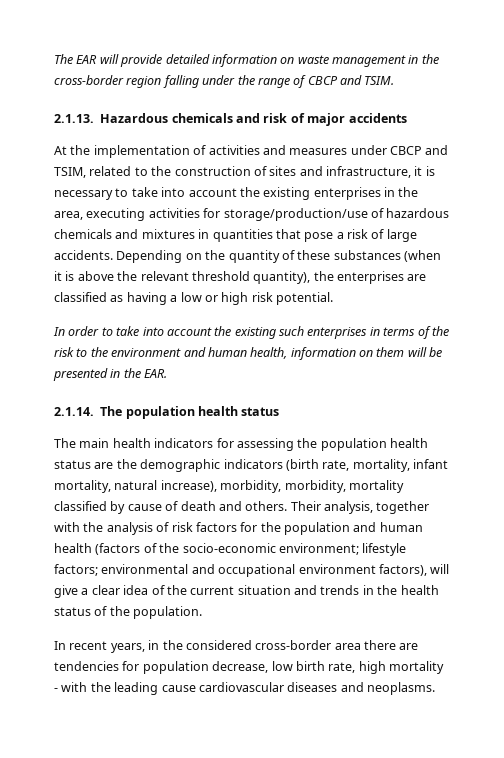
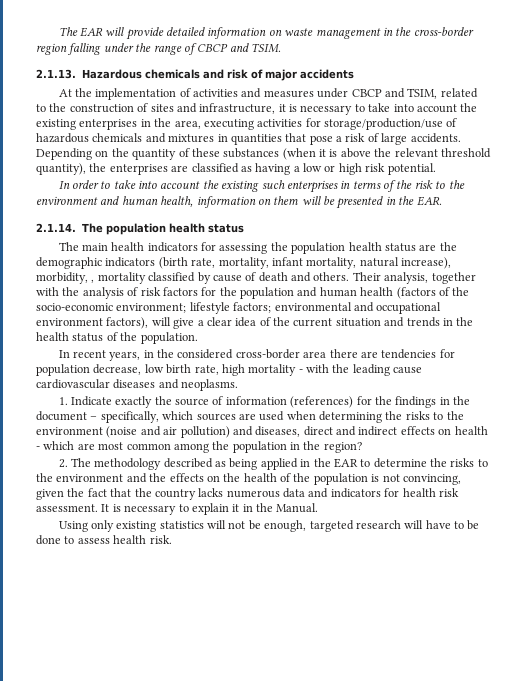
[284,480,346,493] morbidity, -> [91,279,95,283] ,
(435, 688) none -> [58,396,471,408] [36,411,464,423] [36,426,488,438] [36,441,362,453] [58,458,488,470] [36,473,461,485] [36,488,459,500] [36,503,319,515] [58,520,480,532] [36,535,172,545] // 1. Indicate exactly the source of information (references) for the findings in the document – specifically, which sources are used when determining the risks to the environment (noise and air pollution) and diseases, direct and indirect effects on health - which are most common among the population in the region? // 2. The methodology described as being applied in the EAR to determine the risks to the environment and the effects on the health of the population is not convincing, given the fact that the country lacks numerous data and indicators for health risk assessment. It is necessary to explain it in the Manual. // Using only existing statistics will not be enough, targeted research will have to be done to assess health risk.

